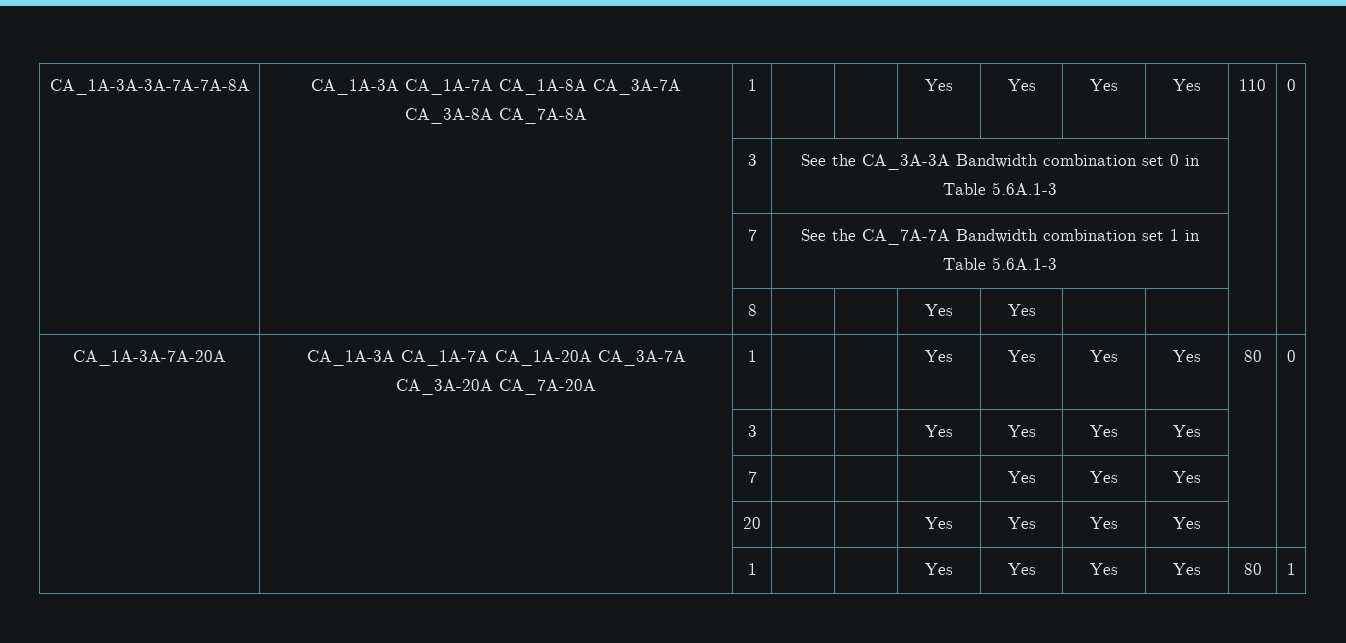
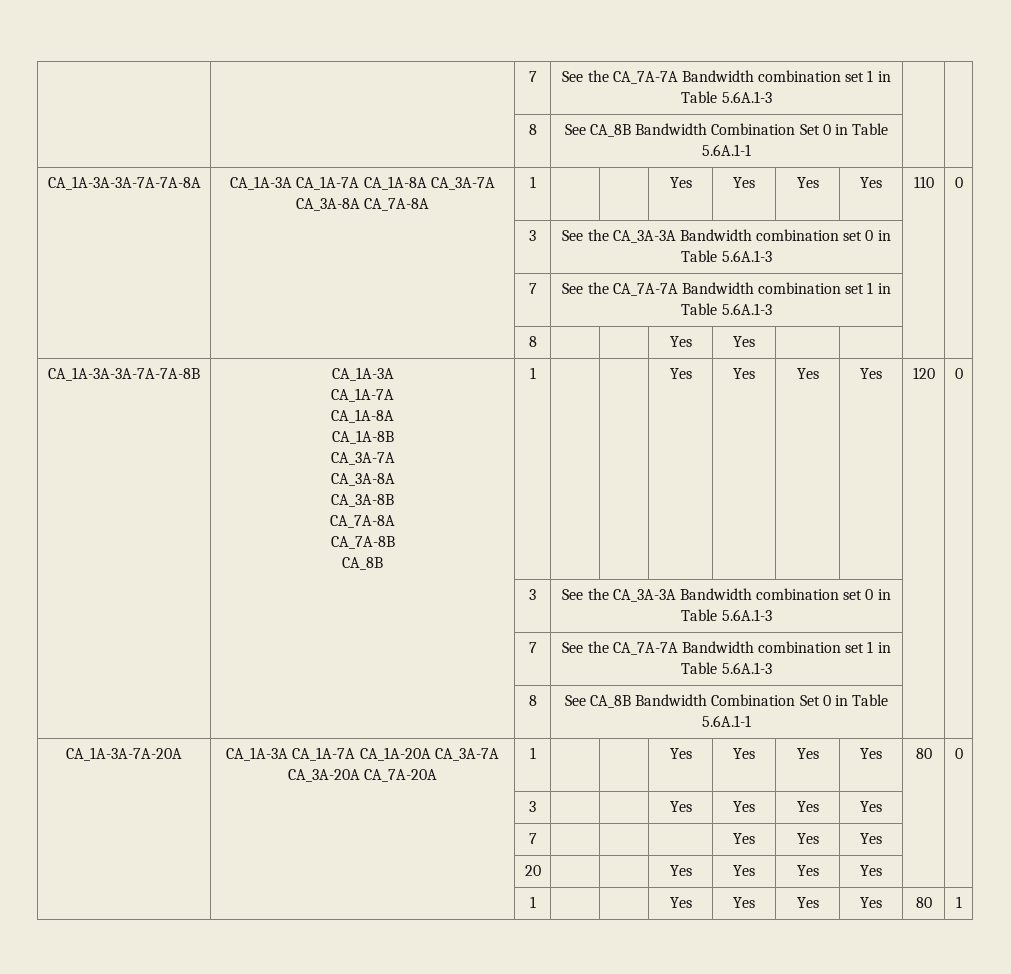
(49, 87) none -> [528,71,537,82] [562,70,891,84] [681,91,772,103] [528,124,537,135] [564,123,889,137] [702,144,751,156] | | 7 | See the CA_7A-7A Bandwidth combination set 1 in Table 5.6A.1-3 | | // | | 8 | See CA_8B Bandwidth Combination Set 0 in Table 5.6A.1-1 | | //
(1036, 310) none -> [47,367,200,381] [331,367,394,381] [330,388,394,402] [330,409,394,423] [331,430,394,444] [330,452,395,465] [330,473,395,486] [330,494,394,507] [329,515,395,528] [330,536,395,549] [341,557,383,570] [529,367,536,379] [669,368,692,379] [733,368,755,379] [796,368,819,379] [860,368,882,379] [912,367,935,379] [954,368,963,379] [529,589,536,600] [562,588,891,602] [681,609,772,621] [528,642,537,653] [562,641,891,655] [681,662,772,674] [528,695,537,706] [564,694,889,708] [702,715,751,727] // CA_1A-3A-3A-7A-7A-8B | CA_1A-3A // CA_1A-7A // CA_1A-8A // CA_1A-8B // CA_3A-7A // CA_3A-8A // CA_3A-8B // CA_7A-8A // CA_7A-8B // CA_8B | 1 | | | Yes | Yes | Yes | Yes | 120 | 0 // | | 3 | See the CA_3A-3A Bandwidth combination set 0 in Table 5.6A.1-3 | | // | | 7 | See the CA_7A-7A Bandwidth combination set 1 in Table 5.6A.1-3 | | // | | 8 | See CA_8B Bandwidth Combination Set 0 in Table 5.6A.1-1 | |

